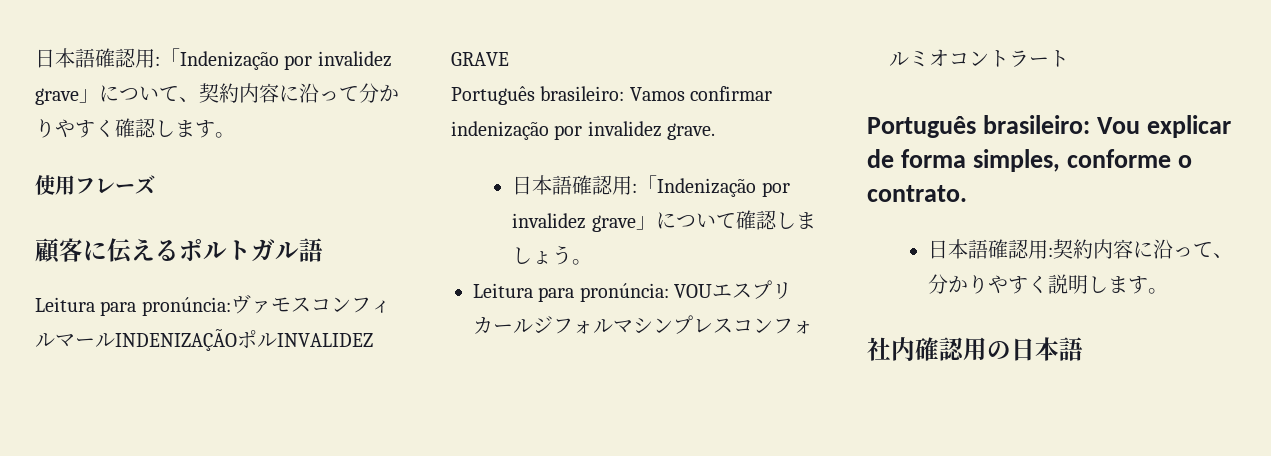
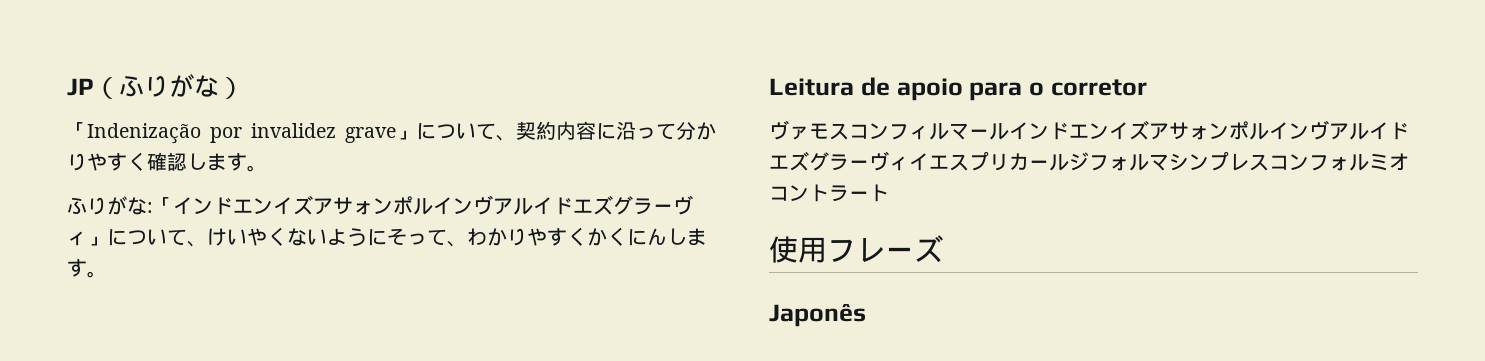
[35,48,160,68] 日本語確認用: -> [67,74,244,99] JP（ふりがな） //
[35,175,155,195] [35,238,323,264] [35,297,231,316] 使用フレーズ // 顧客に伝えるポルトガル語 // Leitura para pronúncia: -> [67,195,693,215] [67,227,707,247] [67,259,107,278] [769,77,1147,101] ふりがな:「インドエンイズアサォンポルインヴアルイドエズグラーヴィ」について、けいやくないようにそって、わかりやすくかくにんします。 // Leitura de apoio para o corretor //
[115,328,373,351] [451,52,509,66] [451,86,773,105] [451,121,716,140] [512,175,790,197] [512,210,816,232] [512,245,593,265] [473,283,713,302] INDENIZAÇÃOポルINVALIDEZ GRAVE // Português brasileiro: Vamos confirmar indenização por invalidez grave. // 日本語確認用:「Indenização por invalidez grave」について確認しましょう。 // Leitura para pronúncia: VOU -> [1009,120,1409,140] [769,151,929,171] インドエンイズアサォンポルインヴアルイドエズグラーヴィイ
[867,115,1232,138] [867,149,1193,172] [867,185,967,202] [928,239,1234,259] [928,274,1169,294] [867,337,1083,361] Português brasileiro: Vou explicar de forma simples, conforme o contrato. // 日本語確認用:契約内容に沿って、分かりやすく説明します。 // 社内確認用の日本語 -> [769,235,943,263] [769,304,866,327] 使用フレーズ // Japonês

